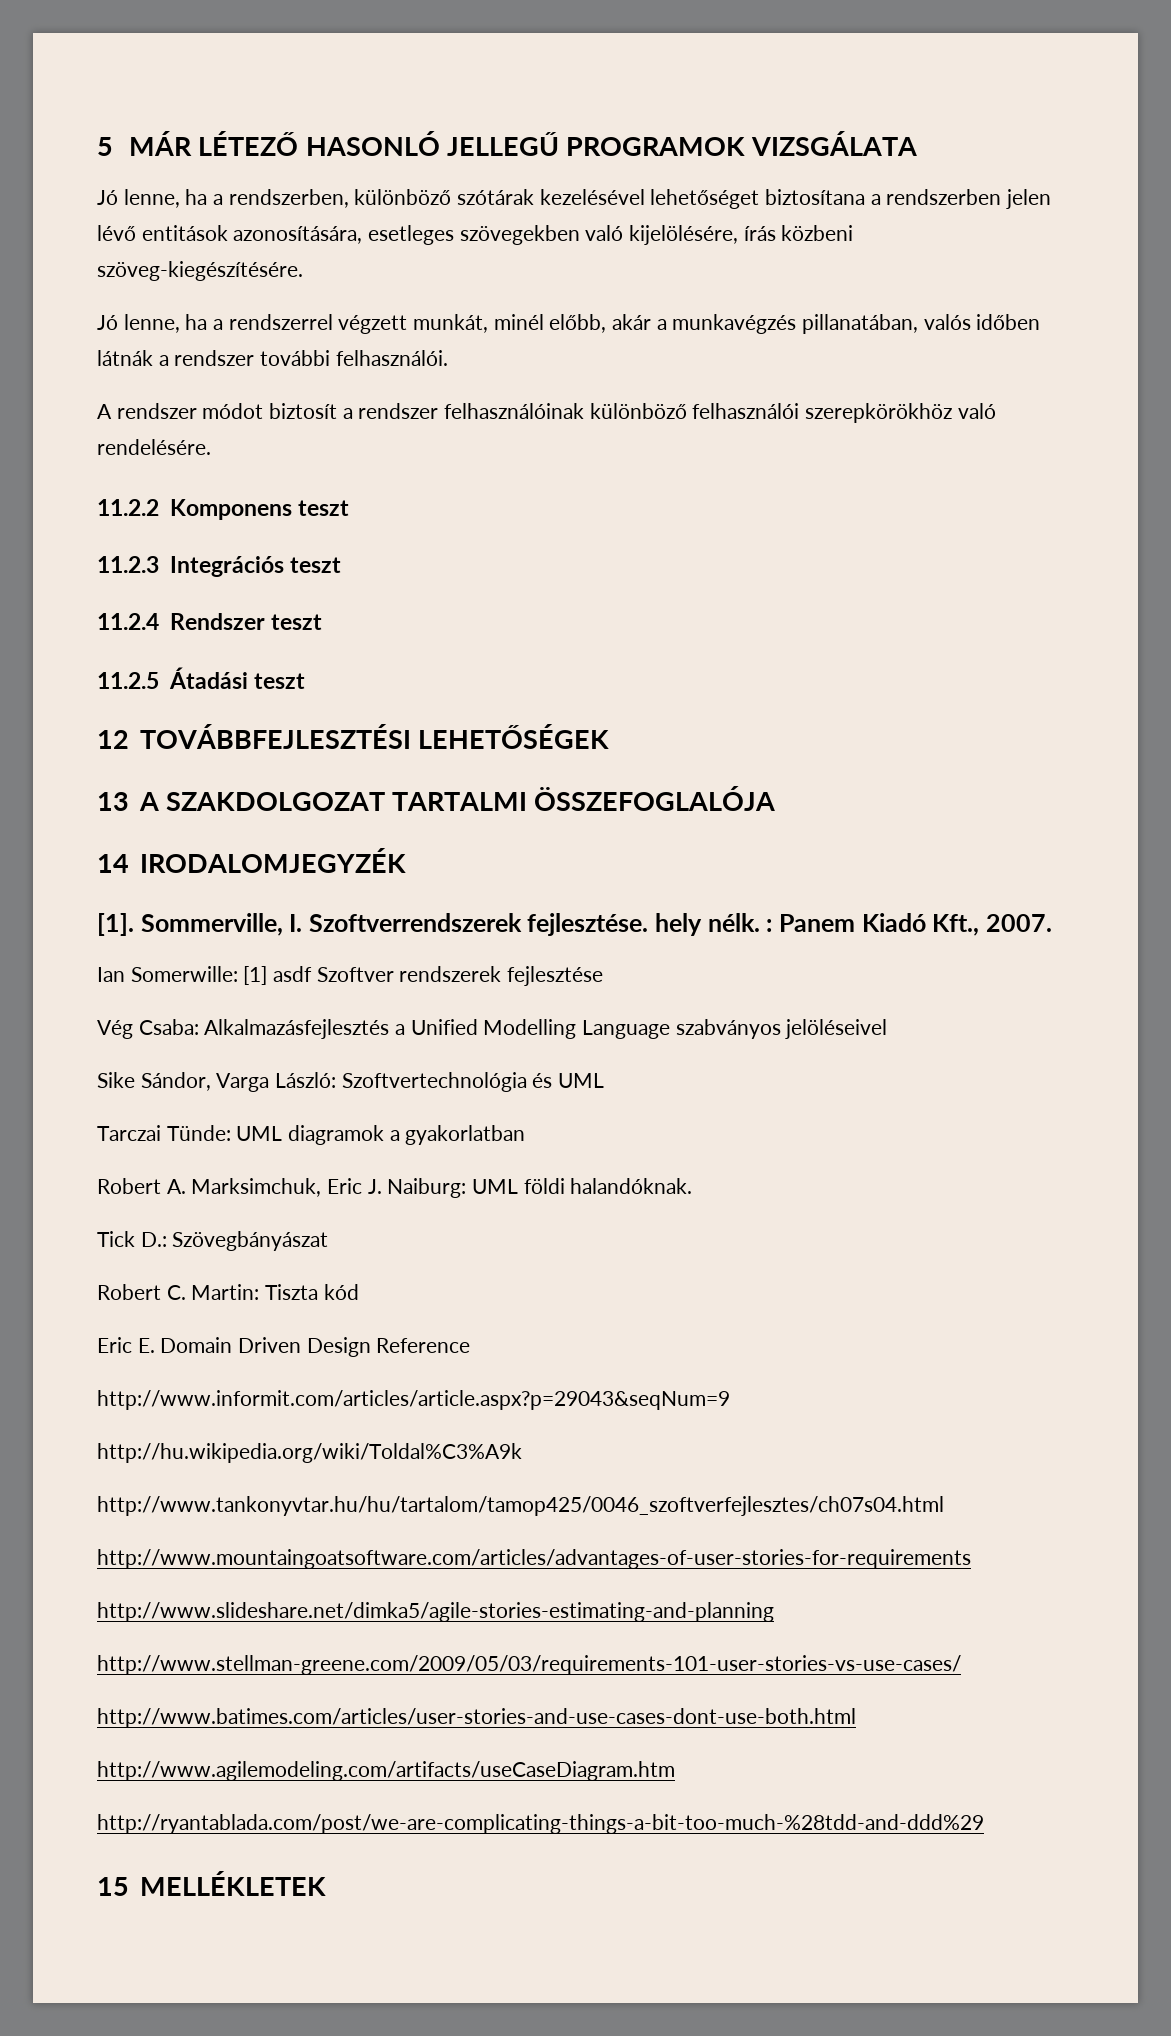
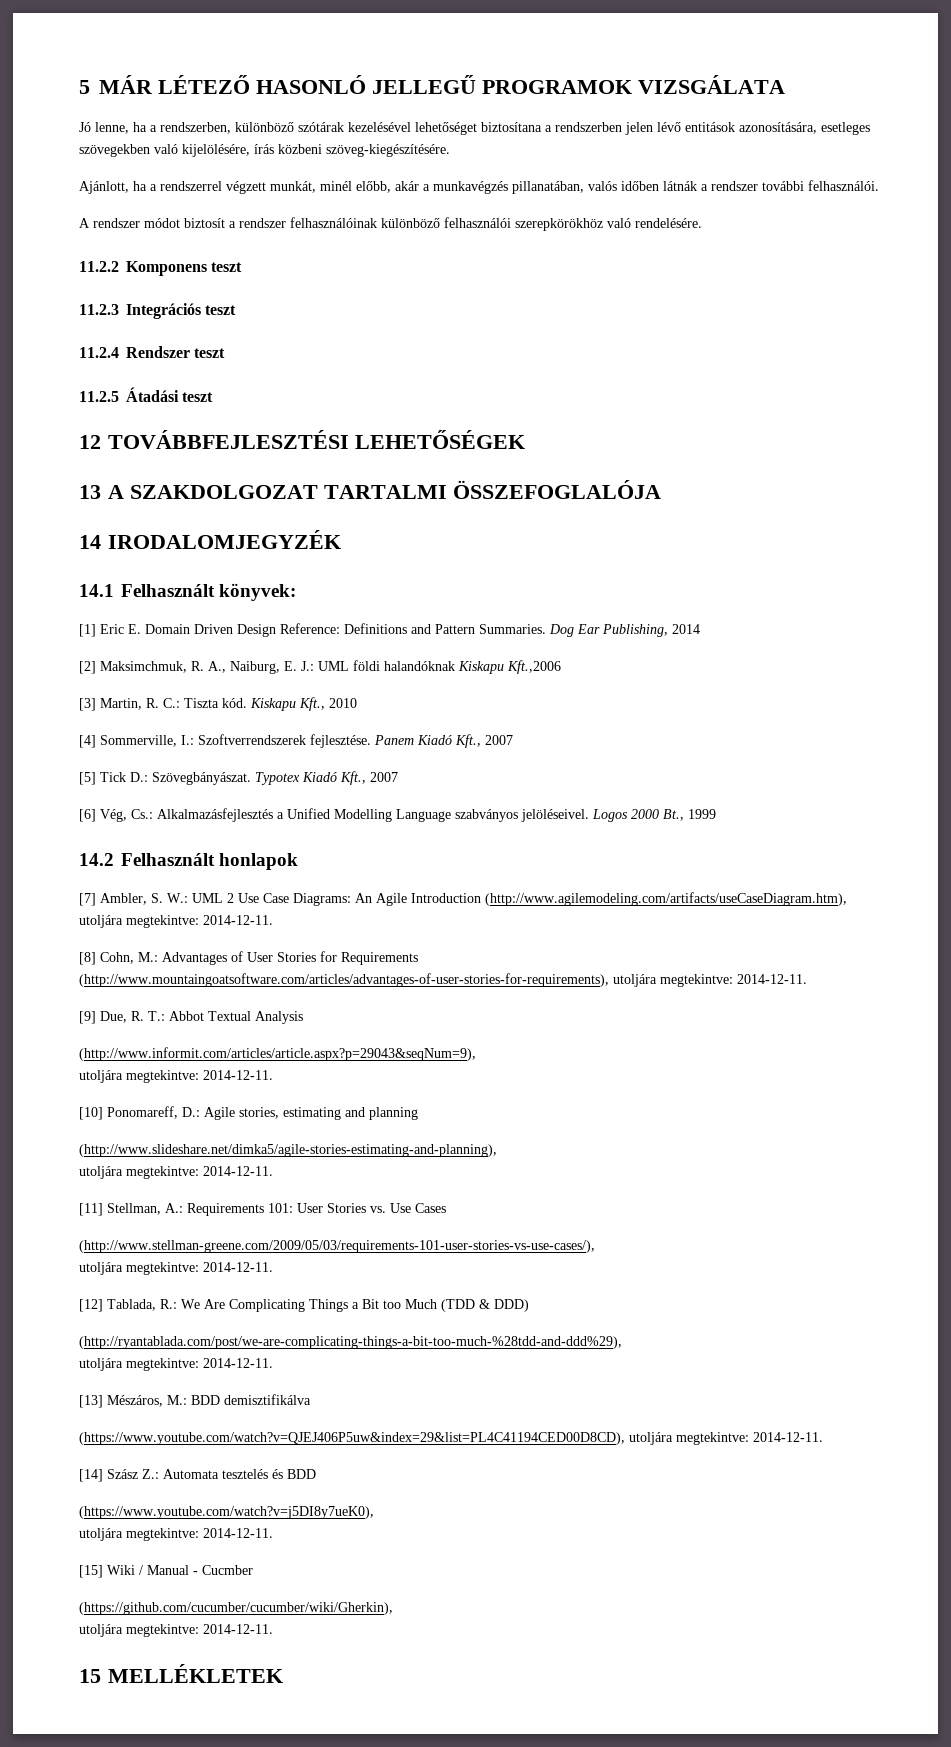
[97,314,180,333] Jó lenne, -> [79,181,129,194] Ajánlott,
[97,913,1052,936] [97,966,604,986] [97,1019,199,1039] [1]. Sommerville, I. Szoftverrendszerek fejlesztése. hely nélk. : Panem Kiadó Kft., 2007. // Ian Somerwille: [1] asdf Szoftver rendszerek fejlesztése // Vég Csaba: -> [79,583,297,601] [79,623,700,637] [79,660,561,674] [79,697,357,711] [79,734,513,748] [79,771,398,785] [79,809,153,822] 14.1 Felhasznált könyvek: // [1] Eric E. Domain Driven Design Reference: Definitions and Pattern Summaries. Dog Ear Publishing, 2014 // [2] Maksimchmuk, R. A., Naiburg, E. J.: UML földi halandóknak Kiskapu Kft.,2006 // [3] Martin, R. C.: Tiszta kód. Kiskapu Kft., 2010 // [4] Sommerville, I.: Szoftverrendszerek fejlesztése. Panem Kiadó Kft., 2007 // [5] Tick D.: Szövegbányászat. Typotex Kiadó Kft., 2007 // [6] Vég, Cs.:
[785,1019,888,1039] [97,1072,605,1092] [97,1125,526,1145] [97,1178,693,1198] [97,1231,329,1251] [97,1284,359,1300] [97,1337,471,1357] [97,1390,730,1410] [97,1443,522,1463] [97,1496,944,1516] [97,1549,971,1569] [97,1602,774,1622] [97,1655,961,1675] [97,1708,856,1728] [97,1761,675,1781] [97,1814,984,1834] jelöléseivel // Sike Sándor, Varga László: Szoftvertechnológia és UML // Tarczai Tünde: UML diagramok a gyakorlatban // Robert A. Marksimchuk, Eric J. Naiburg: UML földi halandóknak. // Tick D.: Szövegbányászat // Robert C. Martin: Tiszta kód // Eric E. Domain Driven Design Reference // http://www.informit.com/articles/article.aspx?p=29043&seqNum=9 // http://hu.wikipedia.org/wiki/Toldal%C3%A9k // http://www.tankonyvtar.hu/hu/tartalom/tamop425/0046_szoftverfejlesztes/ch07s04.html // http://www.mountaingoatsoftware.com/articles/advantages-of-user-stories-for-requirements // http://www.slideshare.net/dimka5/agile-stories-estimating-and-planning // http://www.stellman-greene.com/2009/05/03/requirements-101-user-stories-vs-use-cases/ // http://www.batimes.com/articles/user-stories-and-use-cases-dont-use-both.html // http://www.agilemodeling.com/artifacts/useCaseDiagram.htm // http://ryantablada.com/post/we-are-complicating-things-a-bit-too-much-%28tdd-and-ddd%29 -> [521,809,716,822] [79,853,299,870] [79,892,847,906] [79,915,273,928] [79,951,418,965] [79,973,807,987] [79,1011,303,1024] [79,1047,476,1061] [79,1070,273,1083] [79,1106,418,1120] [79,1144,497,1157] [79,1166,273,1179] [79,1203,446,1216] [79,1240,595,1253] [79,1262,273,1275] [79,1299,529,1312] [79,1336,622,1349] [79,1358,273,1371] [79,1394,311,1408] [79,1432,823,1445] [79,1469,316,1482] [79,1506,374,1519] [79,1528,273,1541] [79,1565,253,1578] [79,1602,393,1615] [79,1624,273,1637] jelöléseivel. Logos 2000 Bt., 1999 // 14.2 Felhasznált honlapok // [7] Ambler, S. W.: UML 2 Use Case Diagrams: An Agile Introduction (http://www.agilemodeling.com/artifacts/useCaseDiagram.htm), // utoljára megtekintve: 2014-12-11. // [8] Cohn, M.: Advantages of User Stories for Requirements (http://www.mountaingoatsoftware.com/articles/advantages-of-user-stories-for-requirements), utoljára megtekintve: 2014-12-11. // [9] Due, R. T.: Abbot Textual Analysis // (http://www.informit.com/articles/article.aspx?p=29043&seqNum=9), // utoljára megtekintve: 2014-12-11. // [10] Ponomareff, D.: Agile stories, estimating and planning // (http://www.slideshare.net/dimka5/agile-stories-estimating-and-planning), // utoljára megtekintve: 2014-12-11. // [11] Stellman, A.: Requirements 101: User Stories vs. Use Cases // (http://www.stellman-greene.com/2009/05/03/requirements-101-user-stories-vs-use-cases/), // utoljára megtekintve: 2014-12-11. // [12] Tablada, R.: We Are Complicating Things a Bit too Much (TDD & DDD) // (http://ryantablada.com/post/we-are-complicating-things-a-bit-too-much-%28tdd-and-ddd%29), // utoljára megtekintve: 2014-12-11. // [13] Mészáros, M.: BDD demisztifikálva // (https://www.youtube.com/watch?v=QJEJ406P5uw&index=29&list=PL4C41194CED00D8CD), utoljára megtekintve: 2014-12-11. // [14] Szász Z.: Automata tesztelés és BDD // (https://www.youtube.com/watch?v=j5DI8y7ueK0), // utoljára megtekintve: 2014-12-11. // [15] Wiki / Manual - Cucmber // (https://github.com/cucumber/cucumber/wiki/Gherkin), // utoljára megtekintve: 2014-12-11.

